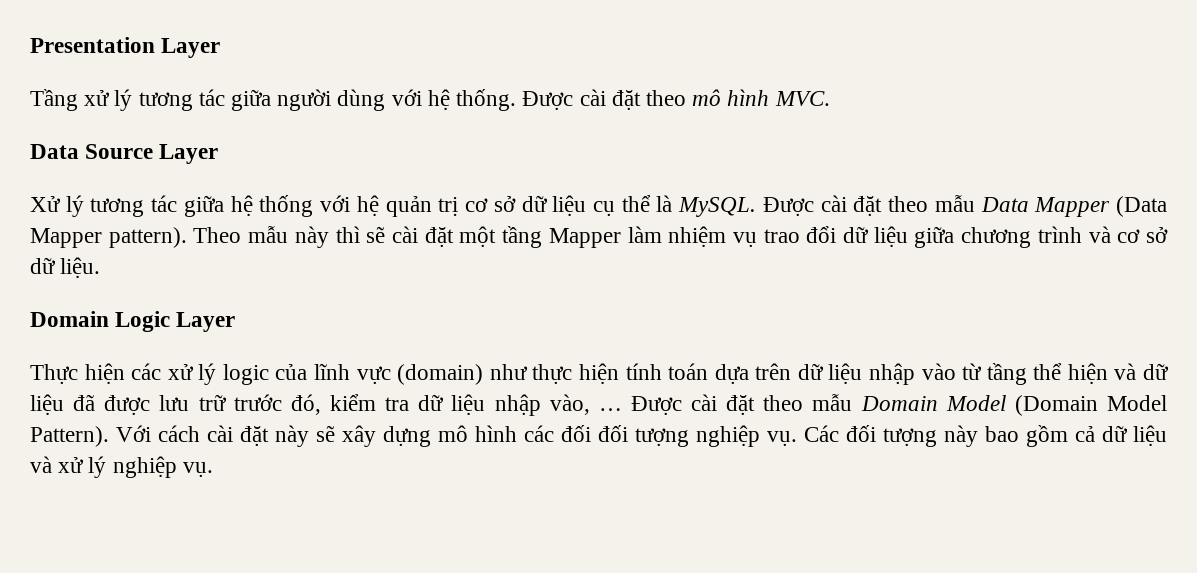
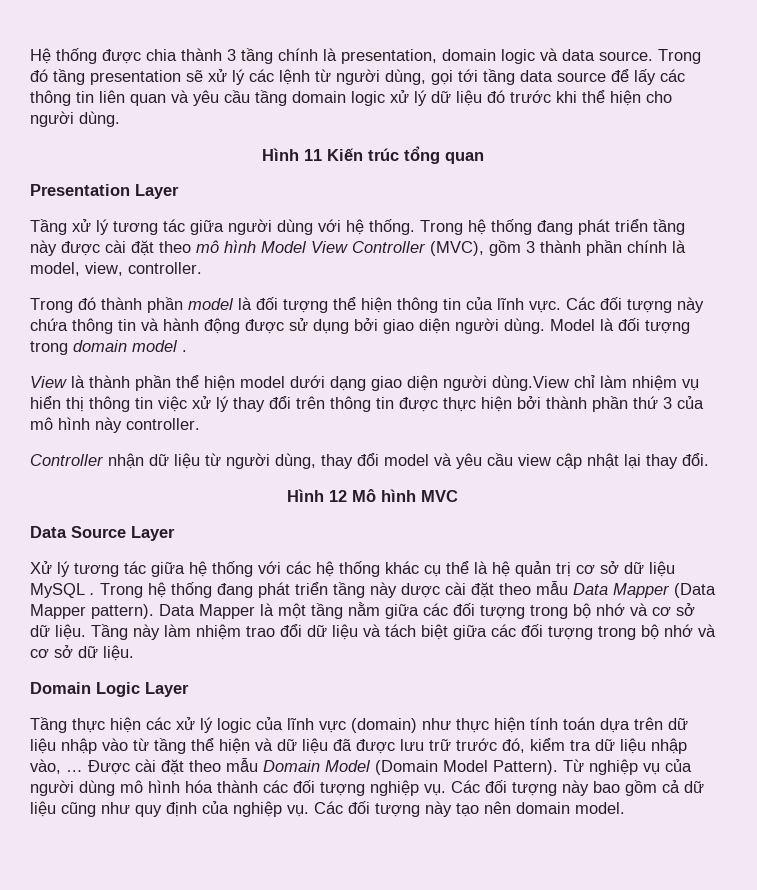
(30, 45) none -> [30,48,701,64] [30,69,685,85] [30,90,672,106] [30,111,120,127] [261,146,484,164] Hệ thống được chia thành 3 tầng chính là presentation, domain logic và data source. Trong đó tầng presentation sẽ xử lý các lệnh từ người dùng, gọi tới tầng data source để lấy các thông tin liên quan và yêu cầu tầng domain logic xử lý dữ liệu đó trước khi thể hiện cho người dùng. // Hình 11 Kiến trúc tổng quan //
[522,91,574,110] Được -> [420,219,685,235] [30,240,100,256] Trong hệ thống đang phát triển tầng này được
[774,91,830,106] MVC. -> [261,240,686,256] [30,262,202,276] [30,297,704,313] [30,318,690,334] [30,340,187,355] [30,375,699,391] [30,396,704,412] [30,417,200,433] [30,453,709,469] [287,489,458,502] Model View Controller (MVC), gồm 3 thành phần chính là model, view, controller. // Trong đó thành phần model là đối tượng thể hiện thông tin của lĩnh vực. Các đối tượng này chứa thông tin và hành động được sử dụng bởi giao diện người dùng. Model là đối tượng trong domain model . // View là thành phần thể hiện model dưới dạng giao diện người dùng.View chỉ làm nhiệm vụ hiển thị thông tin việc xử lý thay đổi trên thông tin được thực hiện bởi thành phần thứ 3 của mô hình này controller. // Controller nhận dữ liệu từ người dùng, thay đổi model và yêu cầu view cập nhật lại thay đổi. // Hình 12 Mô hình MVC
(351, 203) none -> [286,561,488,577] các hệ thống khác cụ thể là
[592,195,814,217] cụ thể là MySQL. Được -> [30,582,440,598] MySQL . Trong hệ thống đang phát triển tầng này dược
[193,226,757,248] Theo mẫu này thì sẽ cài đặt một tầng Mapper làm nhiệm vụ -> [159,602,695,619] [30,624,241,640] Data Mapper là một tầng nằm giữa các đối tượng trong bộ nhớ và cơ sở dữ liệu. Tầng này làm nhiệm
[914,226,1082,248] giữa chương trình -> [363,624,693,640] và tách biệt giữa các đối tượng trong bộ nhớ
[30,364,78,384] Thực -> [30,717,105,733] Tầng thực
[116,425,628,447] Với cách cài đặt này sẽ xây dựng mô hình các đối đối -> [563,759,692,775] [30,780,315,796] Từ nghiệp vụ của người dùng mô hình hóa thành các đối
[30,456,213,478] và xử lý nghiệp vụ. -> [61,801,625,817] cũng như quy định của nghiệp vụ. Các đối tượng này tạo nên domain model.

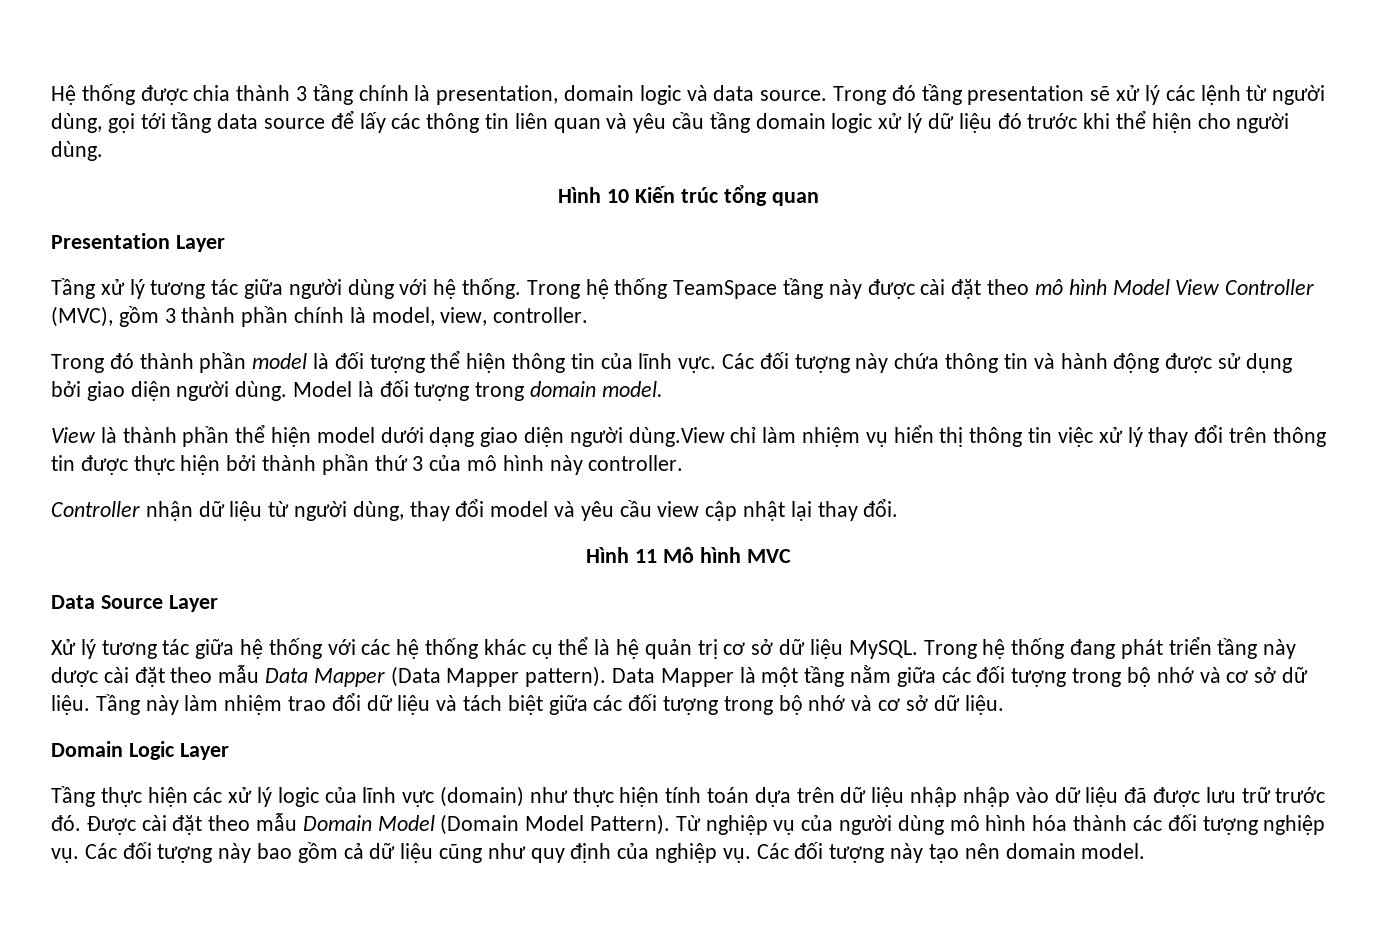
[303,149,322,161] 11 -> [607,189,630,203] 10
[537,219,648,235] đang phát triển -> [673,280,778,299] TeamSpace
[132,340,187,352] model . -> [601,381,663,397] model.
[329,490,347,502] 12 -> [635,549,658,563] 11
[30,583,95,598] MySQL . -> [848,640,918,659] MySQL.
[102,738,273,754] vào từ tầng thể hiện và -> [962,787,1049,807] nhập vào
[502,738,687,754] [30,759,83,774] đó, kiểm tra dữ liệu nhập vào, … -> [51,815,81,831] đó.

